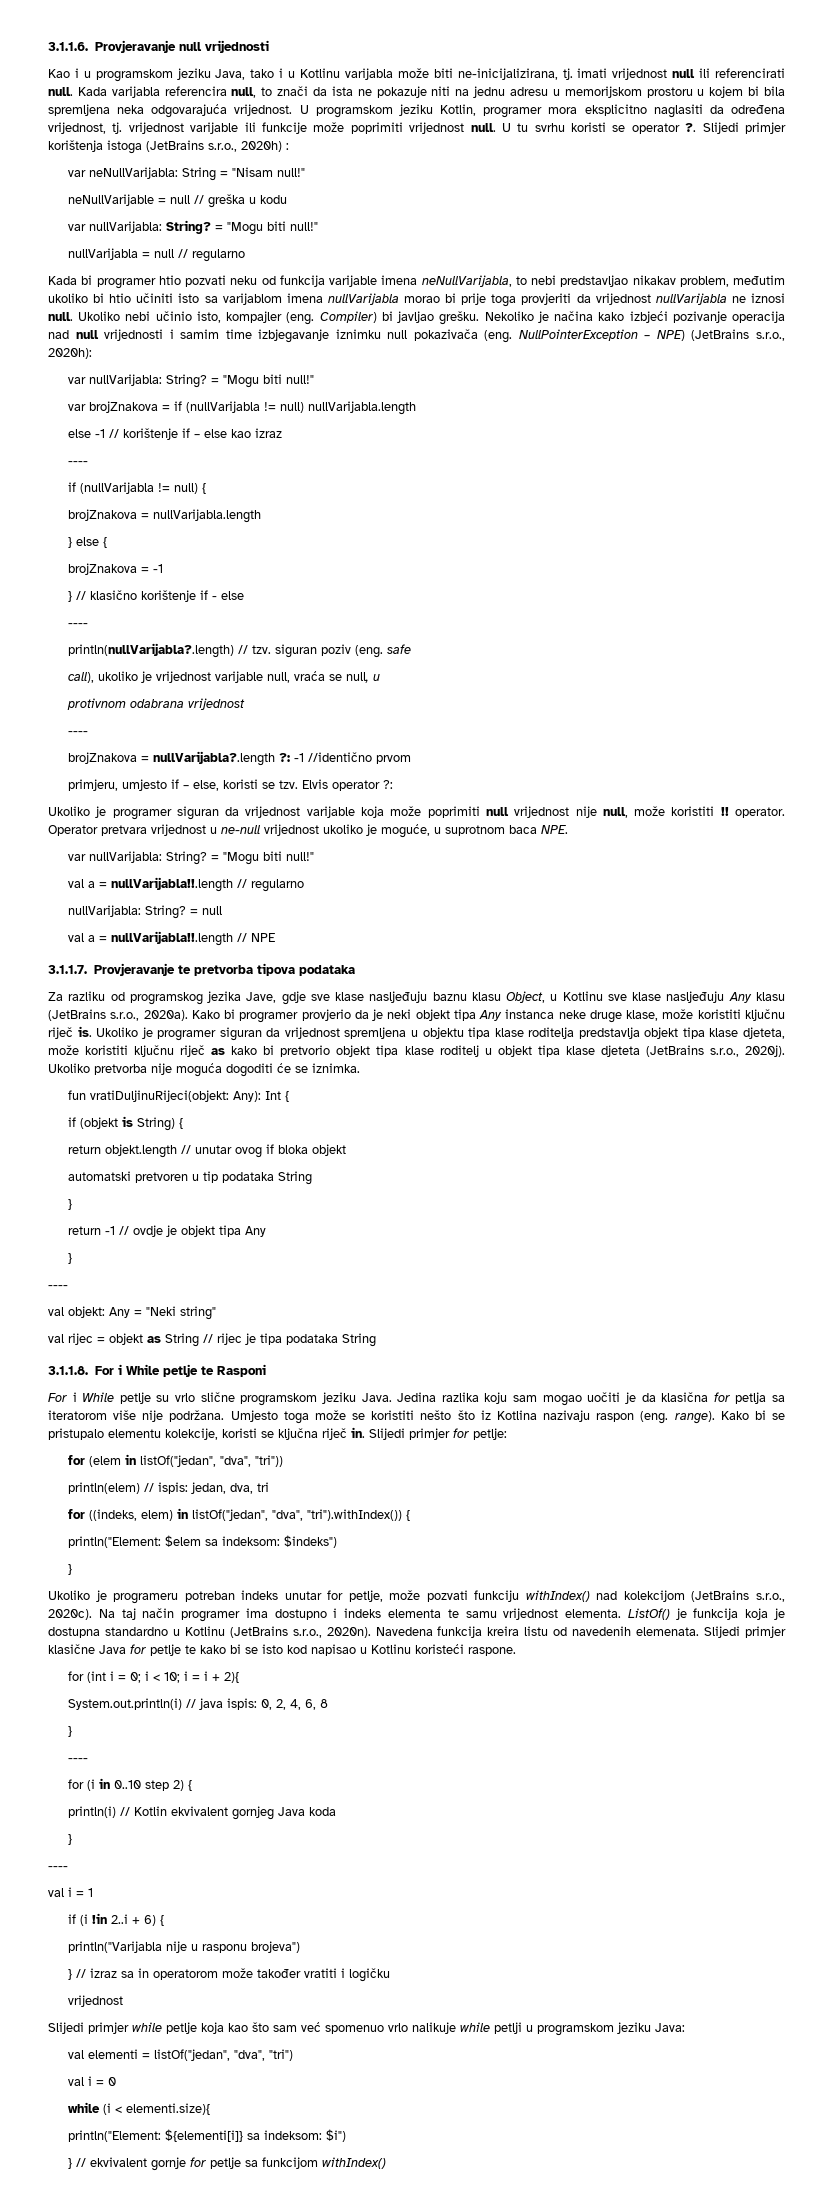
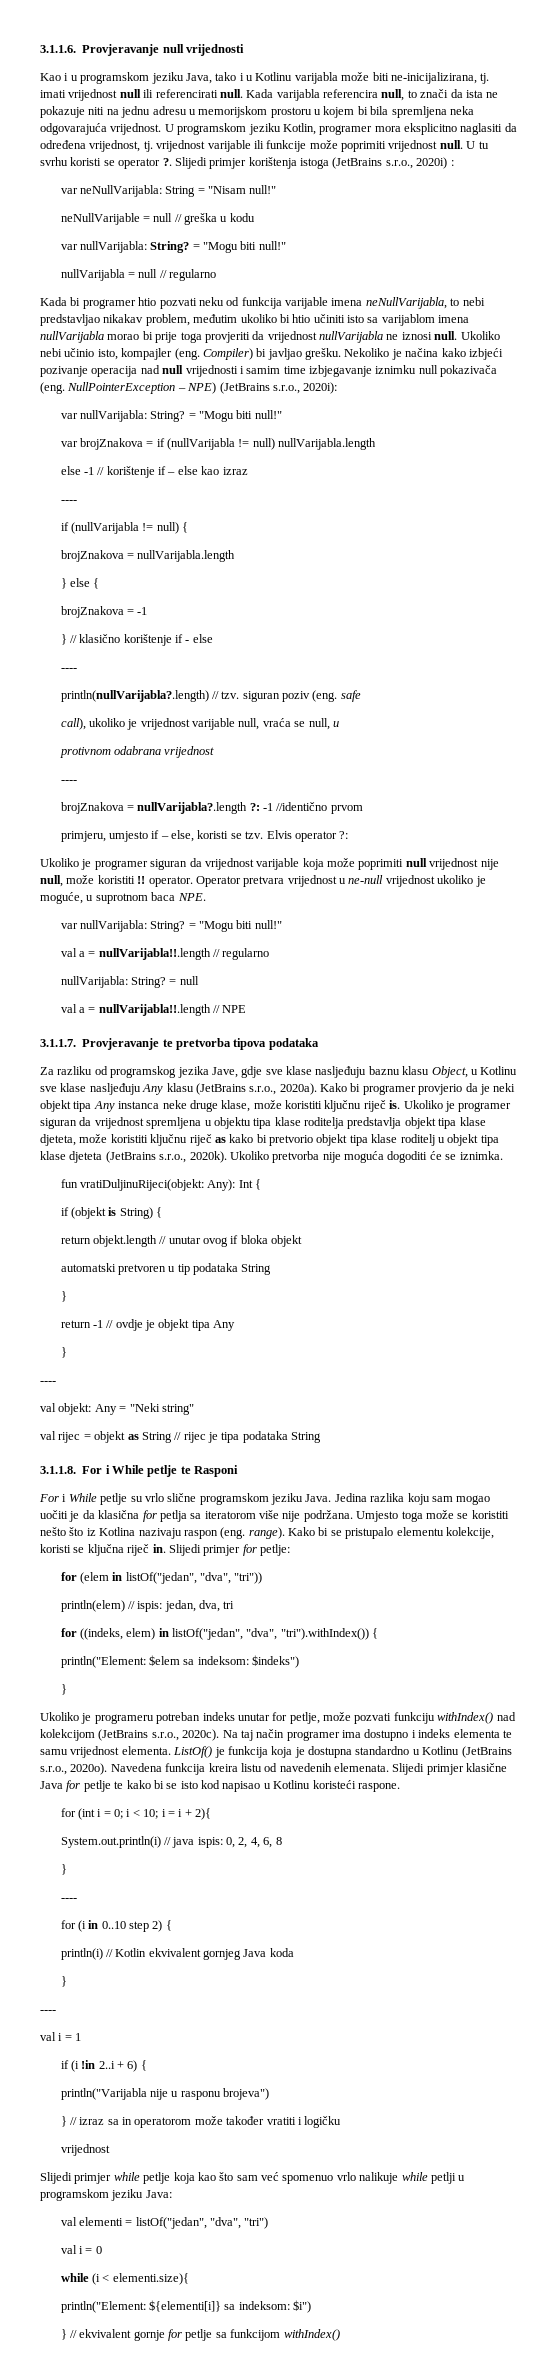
[241,141,282,152] 2020h) -> [416,157,448,169] 2020i)
[48,348,92,359] 2020h): -> [303,382,338,394] 2020i):
[744,1045,785,1057] 2020j). -> [189,1151,227,1163] 2020k).
[326,1627,371,1638] 2020n). -> [70,1763,108,1775] 2020o).

